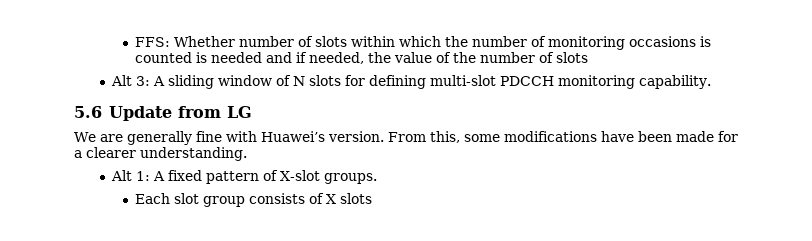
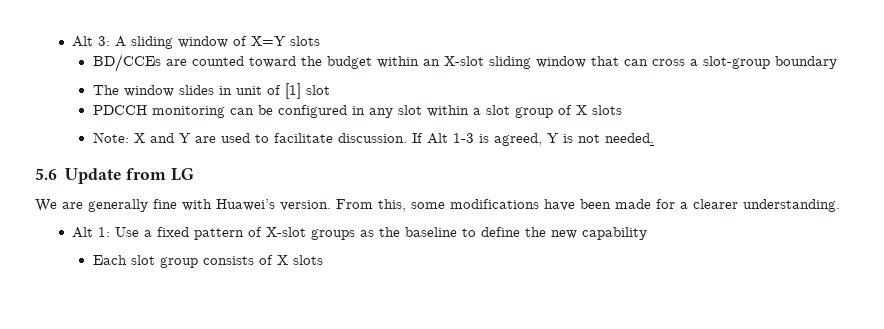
[135,36,712,50] [135,52,589,64] FFS: Whether number of slots within which the number of monitoring occasions is counted is needed and if needed, the value of the number of slots // -> (72, 41) none
[293,75,712,89] N slots for defining multi-slot PDCCH monitoring capability. -> [251,36,321,46] [92,54,837,72] [92,83,330,99] [92,105,622,118] [92,132,654,146] X=Y slots // BD/CCEs are counted toward the budget within an X-slot sliding window that can cross a slot-group boundary // The window slides in unit of [1] slot // PDCCH monitoring can be configured in any slot within a slot group of X slots // Note: X and Y are used to facilitate discussion. If Alt 1-3 is agreed, Y is not needed.
[153,171,166,181] A -> [115,227,153,237] Use a
[324,173,378,184] groups. -> [311,227,648,240] groups as the baseline to define the new capability

